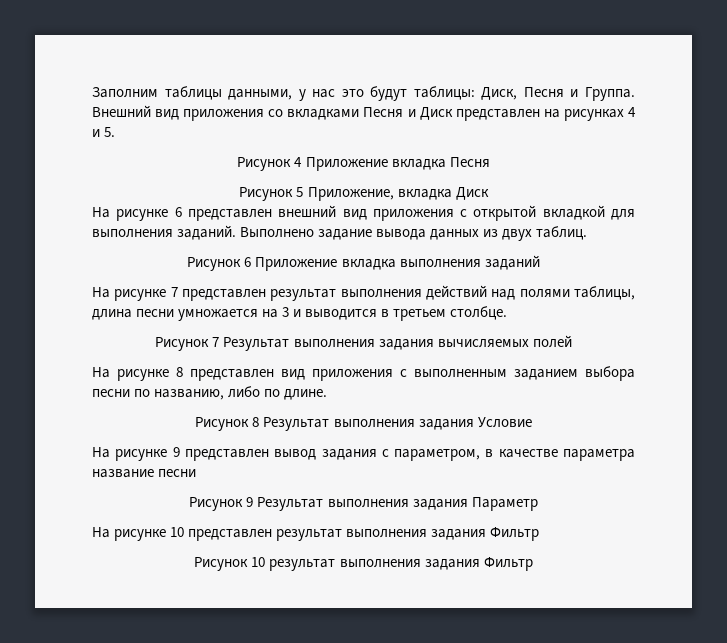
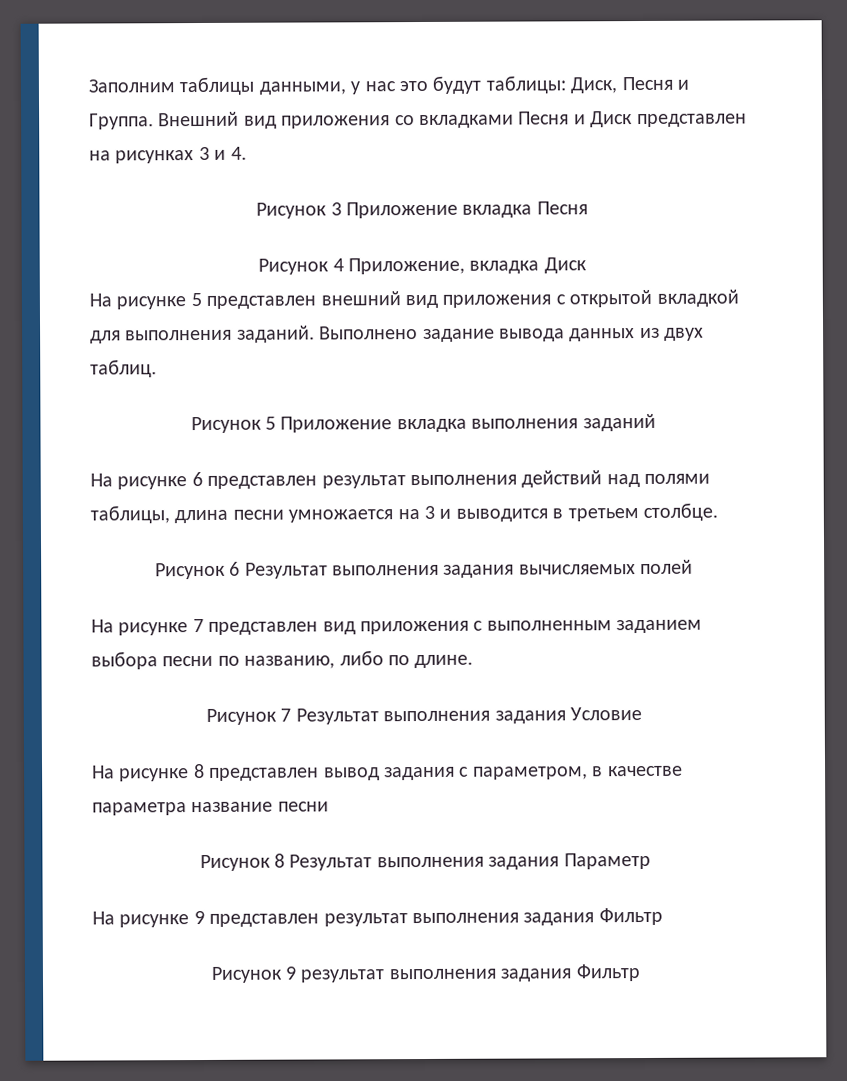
[628,107,637,117] [92,127,116,137] [237,157,303,171] 4 и 5. // Рисунок 4 -> [198,146,247,161] [256,202,342,219] 3 и 4. // Рисунок 3
[296,187,304,197] 5 -> [332,258,344,272] 4
[174,207,182,217] 6 -> [190,293,202,307] 5
[244,257,252,267] 6 -> [264,416,276,430] 5
[170,287,178,297] 7 -> [191,472,203,487] 6
[212,337,220,347] 7 -> [229,561,241,576] 6
[176,367,183,377] 8 -> [192,618,204,633] 7
[252,417,260,427] 8 -> [280,708,292,722] 7
[172,447,180,457] 9 -> [193,763,205,779] 8
[246,497,254,507] 9 -> [273,853,285,868] 8
[170,527,185,537] 10 -> [193,910,205,925] 9
[251,557,266,567] 10 -> [284,966,296,980] 9

